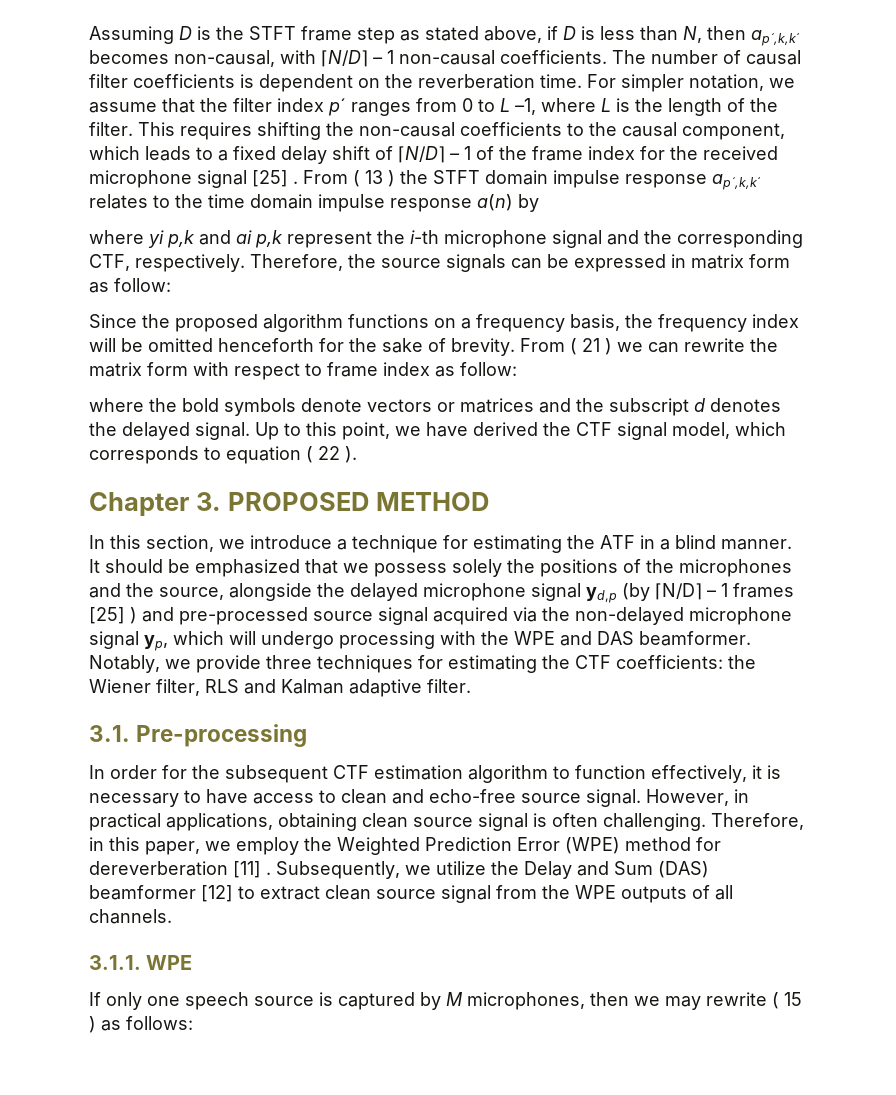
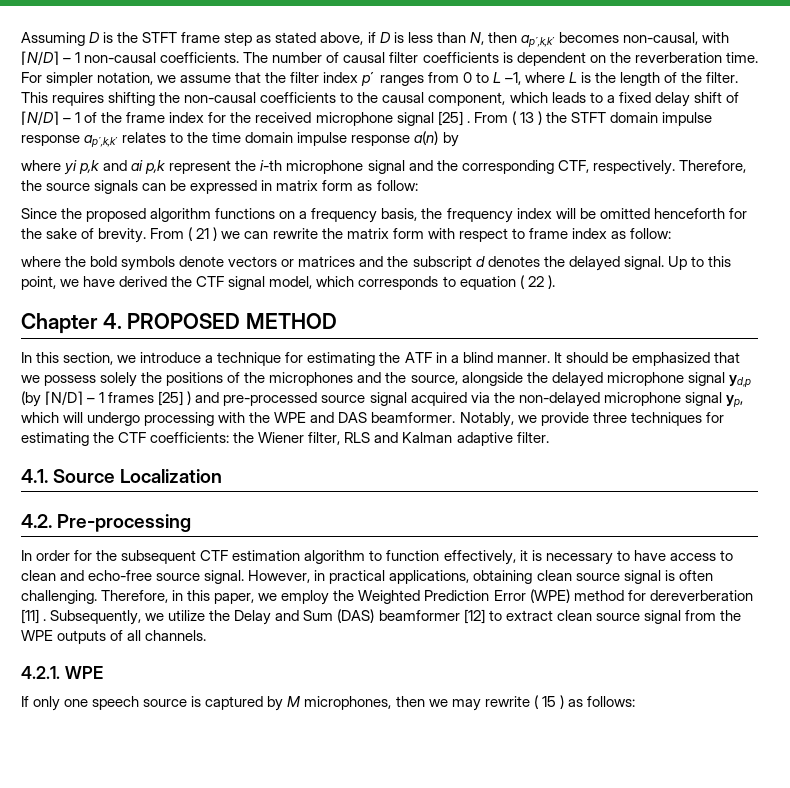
[195,492,221,511] 3. -> [102,313,122,329] 4.
[89,725,130,742] 3.1. -> [21,469,223,483] [21,514,52,528] 4.1. Source Localization // 4.2.
[89,955,141,970] 3.1.1. -> [21,666,60,679] 4.2.1.

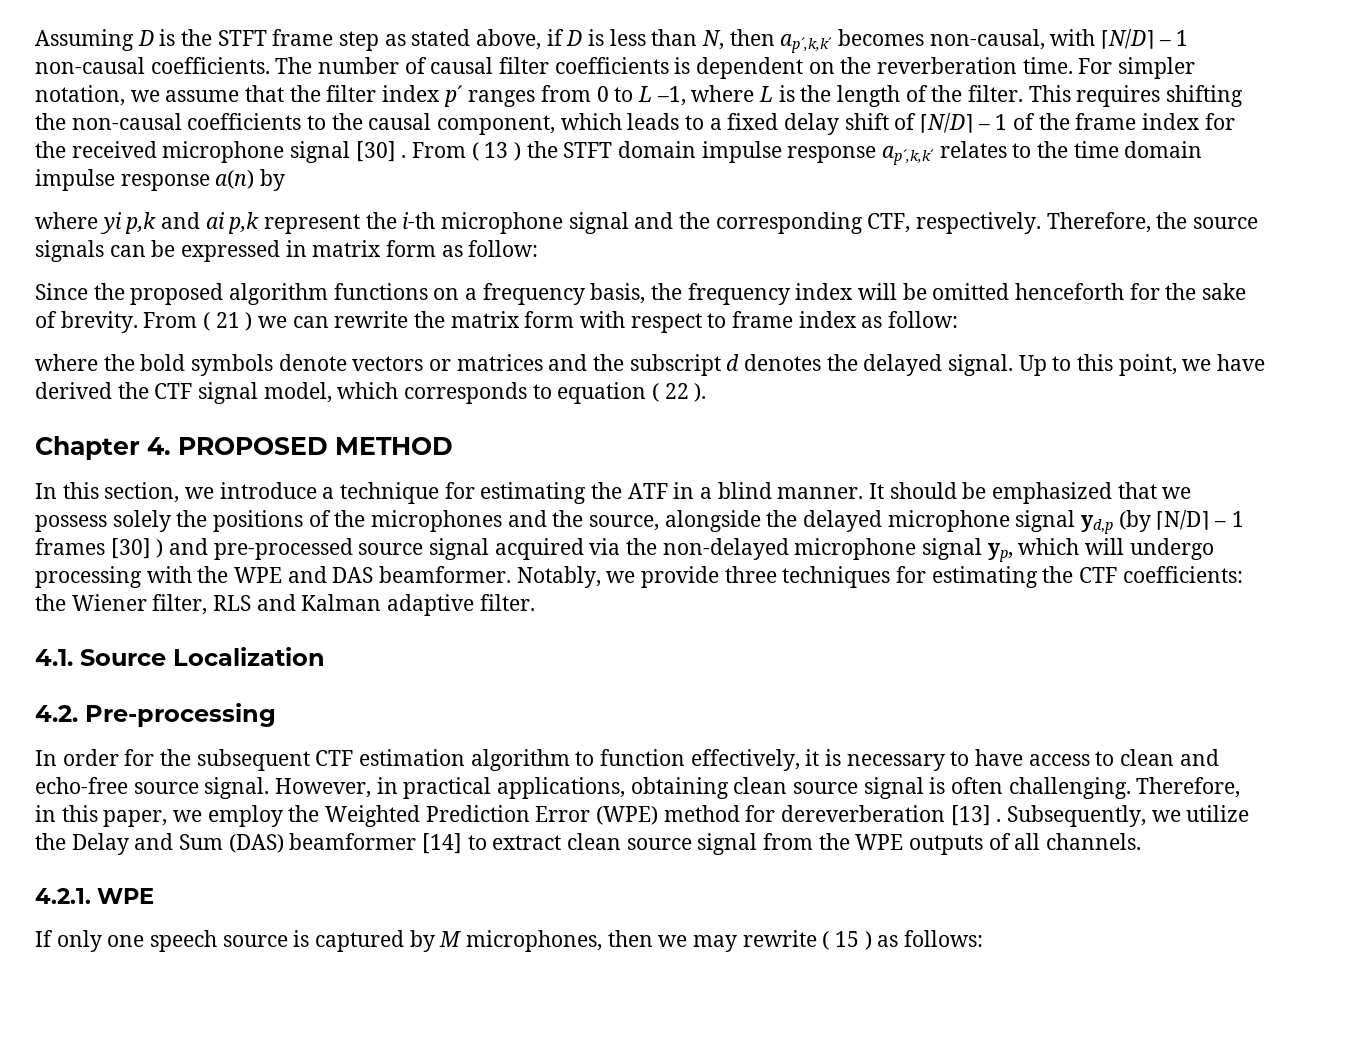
[437,111,463,126] [25] -> [355,141,396,162] [30]
[158,391,184,406] [25] -> [110,538,151,559] [30]
[21,609,39,624] [11] -> [950,805,991,826] [13]
[463,609,485,624] [12] -> [422,833,463,854] [14]

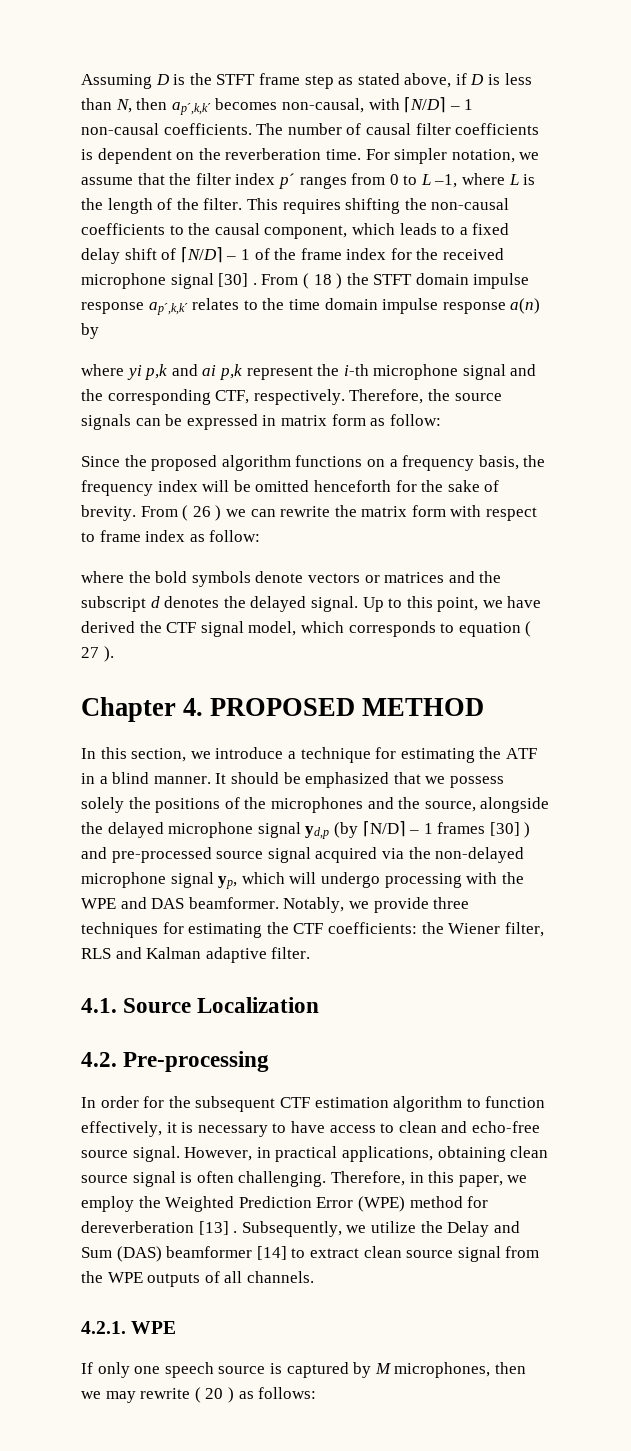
[484,142,509,158] 13 -> [313,274,332,285] 18
[215,312,240,328] 21 -> [192,506,211,517] 26
[664,383,689,399] 22 -> [81,647,99,658] 27
[835,931,860,947] 15 -> [205,1388,224,1399] 20

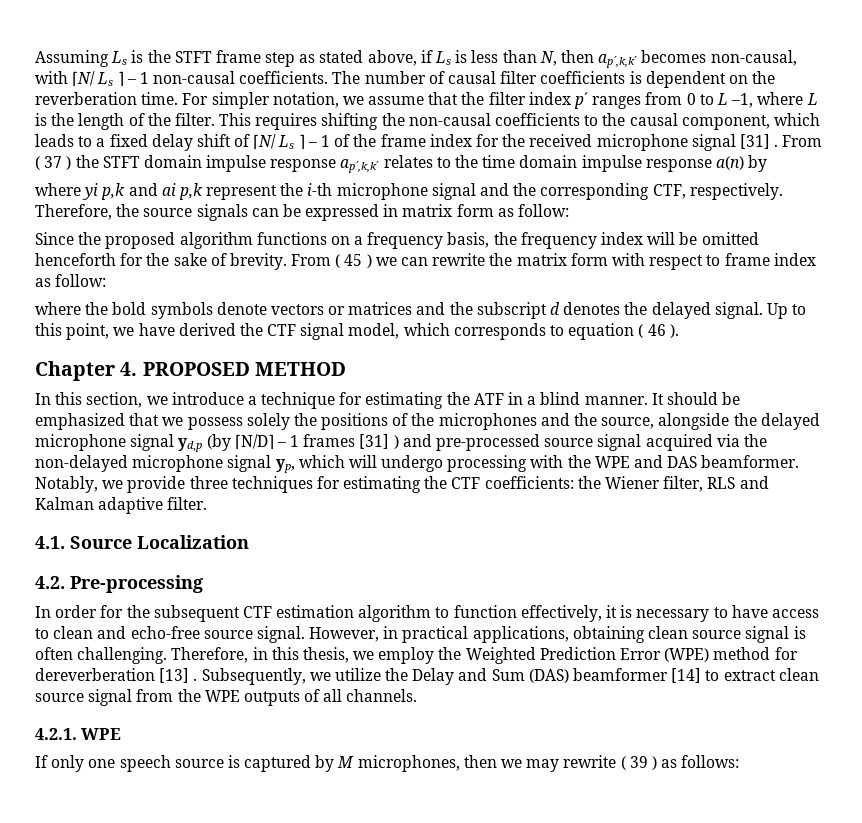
[155,74,170,85] D -> [111,51,128,65] Ls
[470,74,485,85] D -> [435,51,452,65] Ls
[404,97,447,113] ⌈N/D⌉ -> [72,71,124,87] ⌈N/ Ls ⌉
[180,247,223,263] ⌈N/D⌉ -> [253,134,305,150] ⌈N/ Ls ⌉
[218,273,249,287] [30] -> [739,134,770,149] [31]
[313,274,332,285] 18 -> [44,156,63,168] 37
[192,506,211,517] 26 -> [344,254,363,266] 45
[81,647,99,658] 27 -> [647,324,666,336] 46
[489,822,520,836] [30] -> [359,434,390,449] [31]
[458,1175,503,1187] paper, -> [302,647,349,663] thesis,
[205,1388,224,1399] 20 -> [629,756,648,768] 39

